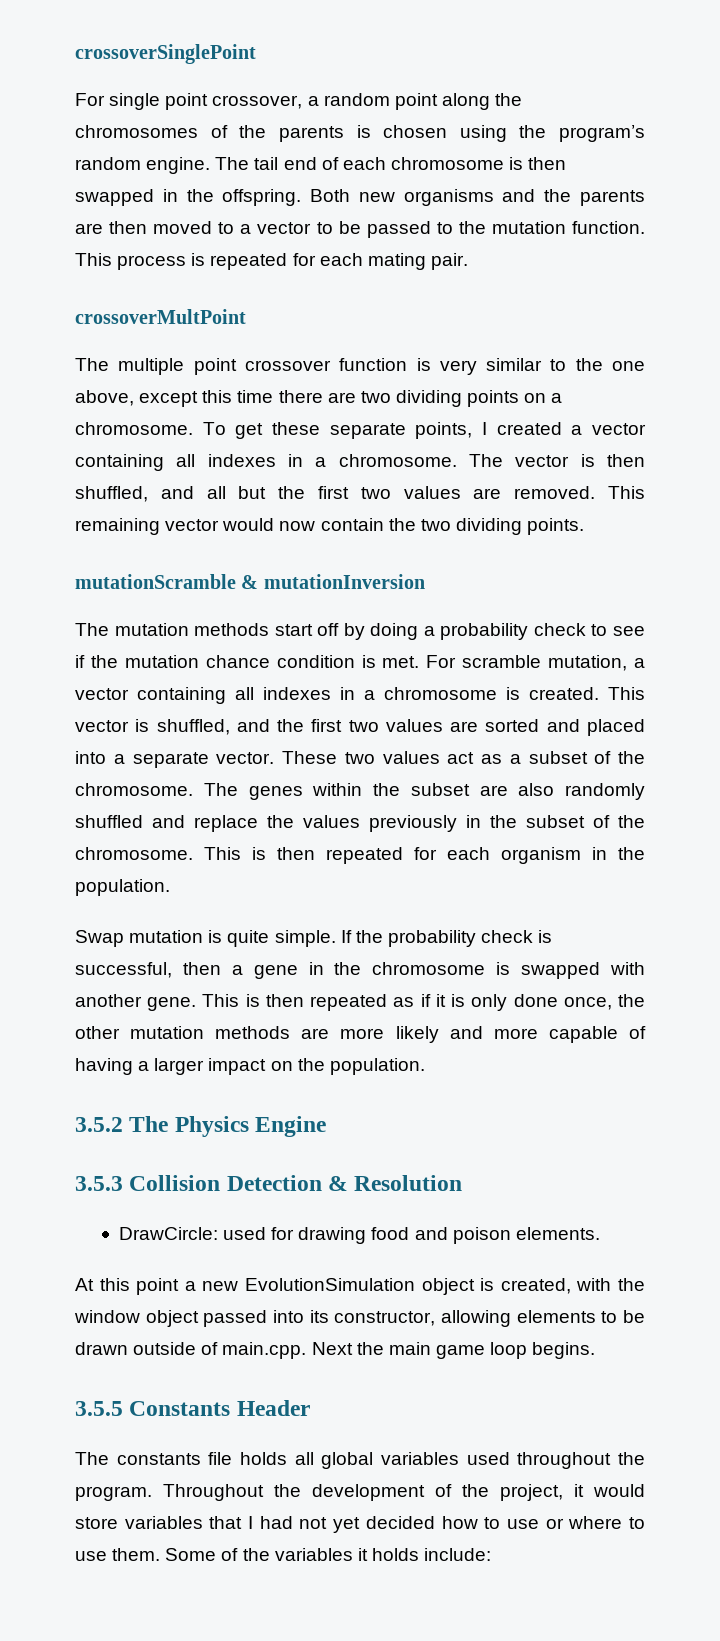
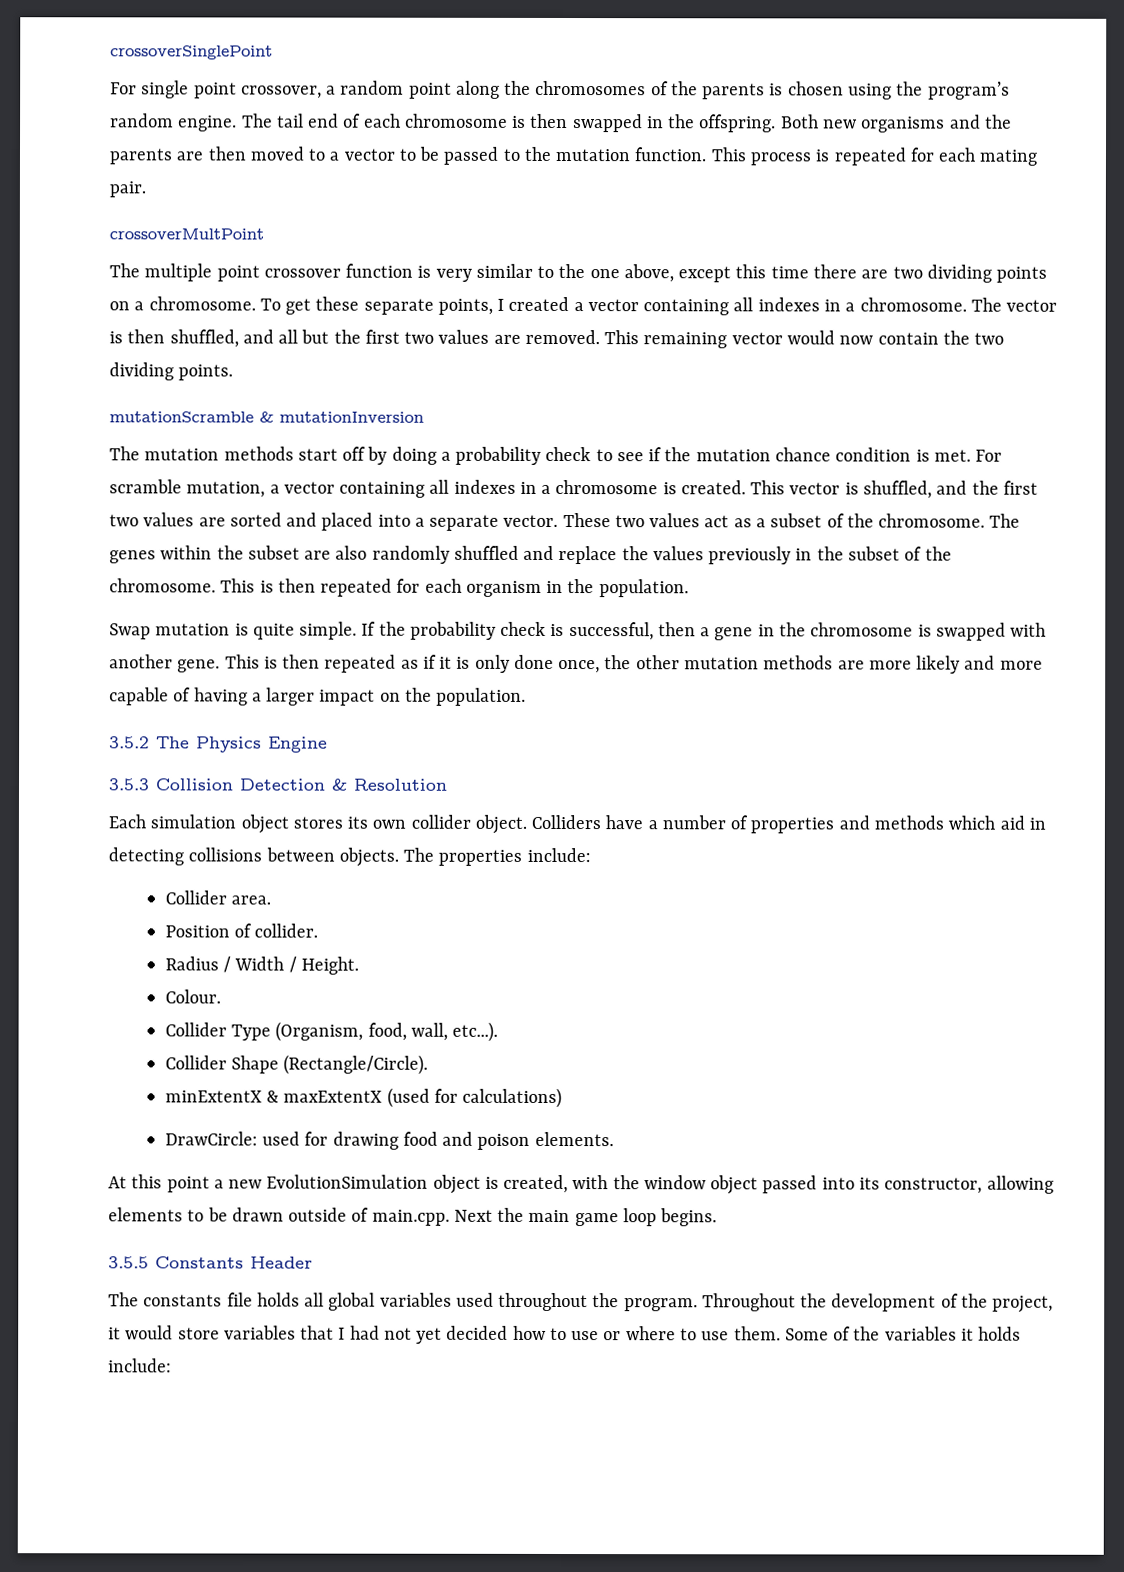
(463, 1183) none -> [108,814,1046,834] [108,847,591,867] [164,890,272,905] [164,923,319,938] [164,956,359,975] [164,989,221,1004] [164,1021,499,1042] [164,1054,429,1075] [164,1087,563,1109] // Each simulation object stores its own collider object. Colliders have a number of properties and methods which aid in detecting collisions between objects. The properties include: // Collider area. // Position of collider. // Radius / Width / Height. // Colour. // Collider Type (Organism, food, wall, etc...). // Collider Shape (Rectangle/Circle). // minExtentX & maxExtentX (used for calculations)

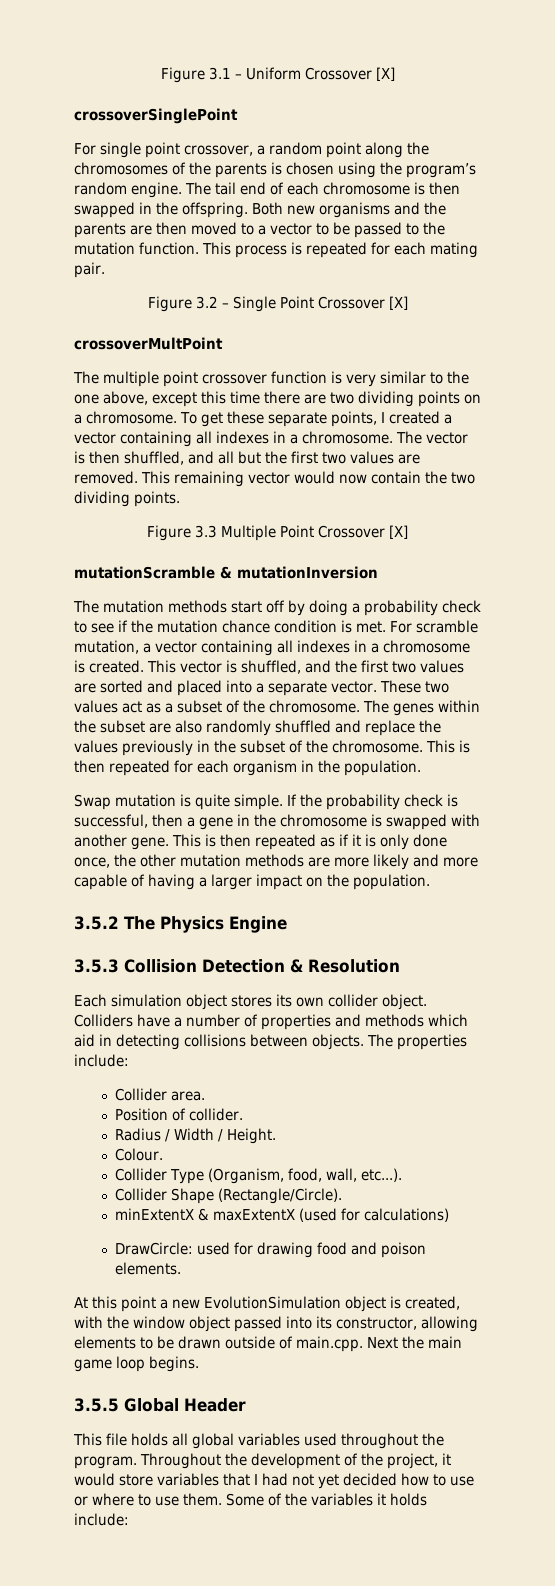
(110, 52) none -> [160,67,395,83] Figure 3.1 – Uniform Crossover [X] //
(146, 189) none -> [147,296,408,312] // Figure 3.2 – Single Point Crossover [X]
(234, 372) none -> [147,525,408,541] // Figure 3.3 Multiple Point Crossover [X]
[155,1256,244,1269] Constants -> [124,1398,179,1412] Global
[108,1292,223,1307] The constants -> [73,1433,102,1446] This

